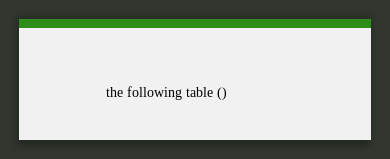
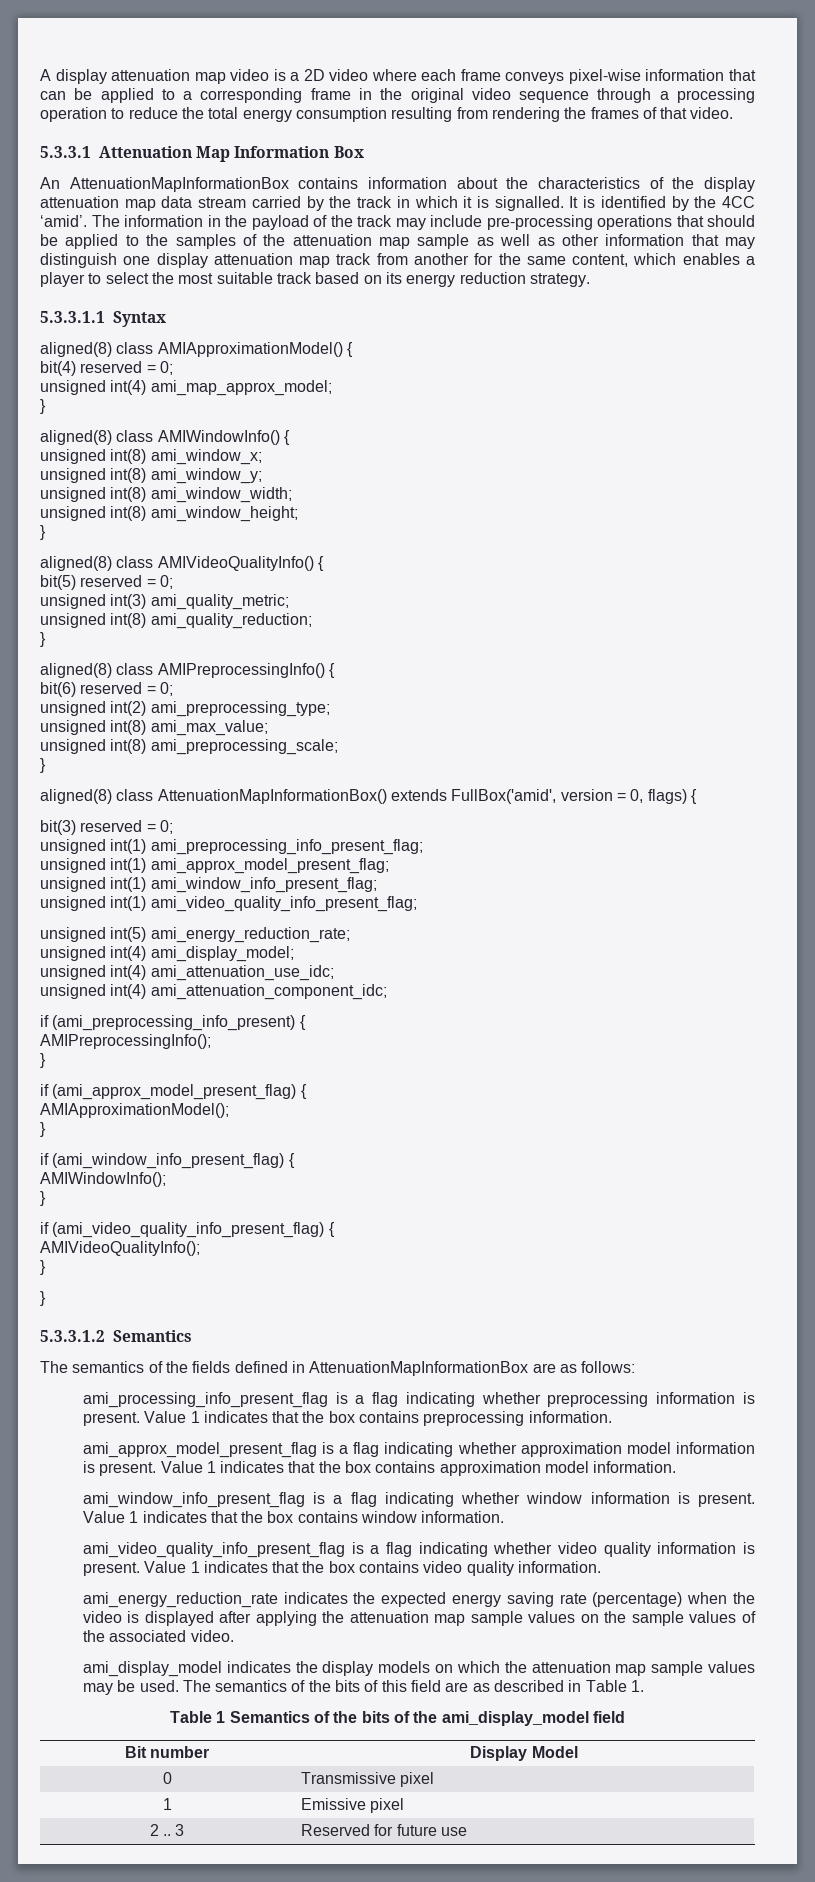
[105,86,227,100] the following table () -> [40,69,756,84] [40,88,756,103] [40,107,734,122] [40,146,364,162] [40,177,755,192] [40,196,755,211] [40,215,755,230] [40,234,755,249] [40,253,756,268] [40,272,590,287] [40,311,166,327] [40,342,353,357] [40,361,173,376] [40,380,332,396] [40,399,46,414] [40,430,290,445] [40,449,262,465] [40,468,262,484] [40,487,292,503] [40,506,298,522] [40,525,46,540] [40,556,324,571] [40,575,173,590] [40,594,289,610] [40,613,312,629] [40,632,46,647] [40,663,335,678] [40,682,173,697] [40,701,330,717] [40,720,268,736] [40,739,338,755] [40,758,46,773] [40,789,697,804] [40,820,173,835] [40,839,423,855] [40,858,389,874] [40,877,377,893] [40,896,417,912] [40,927,350,943] [40,946,294,962] [40,965,334,981] [40,984,387,1000] [40,1015,306,1031] [40,1034,211,1049] [40,1053,46,1068] [40,1084,307,1100] [40,1103,229,1118] [40,1122,46,1137] [40,1153,295,1169] [40,1172,166,1187] [40,1191,46,1206] [40,1222,335,1238] [40,1241,200,1256] [40,1260,46,1275] [40,1291,46,1306] [40,1330,192,1342] [40,1361,636,1376] [82,1392,756,1408] [82,1411,612,1426] [82,1442,756,1458] [82,1461,677,1476] [82,1492,755,1508] [82,1511,505,1523] [82,1542,755,1558] [82,1561,602,1576] [82,1592,756,1608] [82,1611,757,1626] [82,1630,234,1642] [82,1661,756,1677] [82,1680,644,1695] [170,1711,625,1726] [124,1746,210,1758] [470,1746,578,1761] [162,1772,172,1784] [301,1772,435,1787] [162,1798,172,1810] [301,1798,405,1813] [149,1824,185,1836] [301,1824,468,1836] A display attenuation map video is a 2D video where each frame conveys pixel-wise information that can be applied to a corresponding frame in the original video sequence through a processing operation to reduce the total energy consumption resulting from rendering the frames of that video. // 5.3.3.1 Attenuation Map Information Box // An AttenuationMapInformationBox contains information about the characteristics of the display attenuation map data stream carried by the track in which it is signalled. It is identified by the 4CC ‘amid’. The information in the payload of the track may include pre-processing operations that should be applied to the samples of the attenuation map sample as well as other information that may distinguish one display attenuation map track from another for the same content, which enables a player to select the most suitable track based on its energy reduction strategy. // 5.3.3.1.1 Syntax // aligned(8) class AMIApproximationModel() { // bit(4) reserved = 0; // unsigned int(4) ami_map_approx_model; // } // aligned(8) class AMIWindowInfo() { // unsigned int(8) ami_window_x; // unsigned int(8) ami_window_y; // unsigned int(8) ami_window_width; // unsigned int(8) ami_window_height; // } // aligned(8) class AMIVideoQualityInfo() { // bit(5) reserved = 0; // unsigned int(3) ami_quality_metric; // unsigned int(8) ami_quality_reduction; // } // aligned(8) class AMIPreprocessingInfo() { // bit(6) reserved = 0; // unsigned int(2) ami_preprocessing_type; // unsigned int(8) ami_max_value; // unsigned int(8) ami_preprocessing_scale; // } // aligned(8) class AttenuationMapInformationBox() extends FullBox('amid', version = 0, flags) { // bit(3) reserved = 0; // unsigned int(1) ami_preprocessing_info_present_flag; // unsigned int(1) ami_approx_model_present_flag; // unsigned int(1) ami_window_info_present_flag; // unsigned int(1) ami_video_quality_info_present_flag; // unsigned int(5) ami_energy_reduction_rate; // unsigned int(4) ami_display_model; // unsigned int(4) ami_attenuation_use_idc; // unsigned int(4) ami_attenuation_component_idc; // if (ami_preprocessing_info_present) { // AMIPreprocessingInfo(); // } // if (ami_approx_model_present_flag) { // AMIApproximationModel(); // } // if (ami_window_info_present_flag) { // AMIWindowInfo(); // } // if (ami_video_quality_info_present_flag) { // AMIVideoQualityInfo(); // } // } // 5.3.3.1.2 Semantics // The semantics of the fields defined in AttenuationMapInformationBox are as follows: // ami_processing_info_present_flag is a flag indicating whether preprocessing information is present. Value 1 indicates that the box contains preprocessing information. // ami_approx_model_present_flag is a flag indicating whether approximation model information is present. Value 1 indicates that the box contains approximation model information. // ami_window_info_present_flag is a flag indicating whether window information is present. Value 1 indicates that the box contains window information. // ami_video_quality_info_present_flag is a flag indicating whether video quality information is present. Value 1 indicates that the box contains video quality information. // ami_energy_reduction_rate indicates the expected energy saving rate (percentage) when the video is displayed after applying the attenuation map sample values on the sample values of the associated video. // ami_display_model indicates the display models on which the attenuation map sample values may be used. The semantics of the bits of this field are as described in Table 1. // Table 1 Semantics of the bits of the ami_display_model field // Bit number | Display Model // 0 | Transmissive pixel // 1 | Emissive pixel // 2 .. 3 | Reserved for future use

